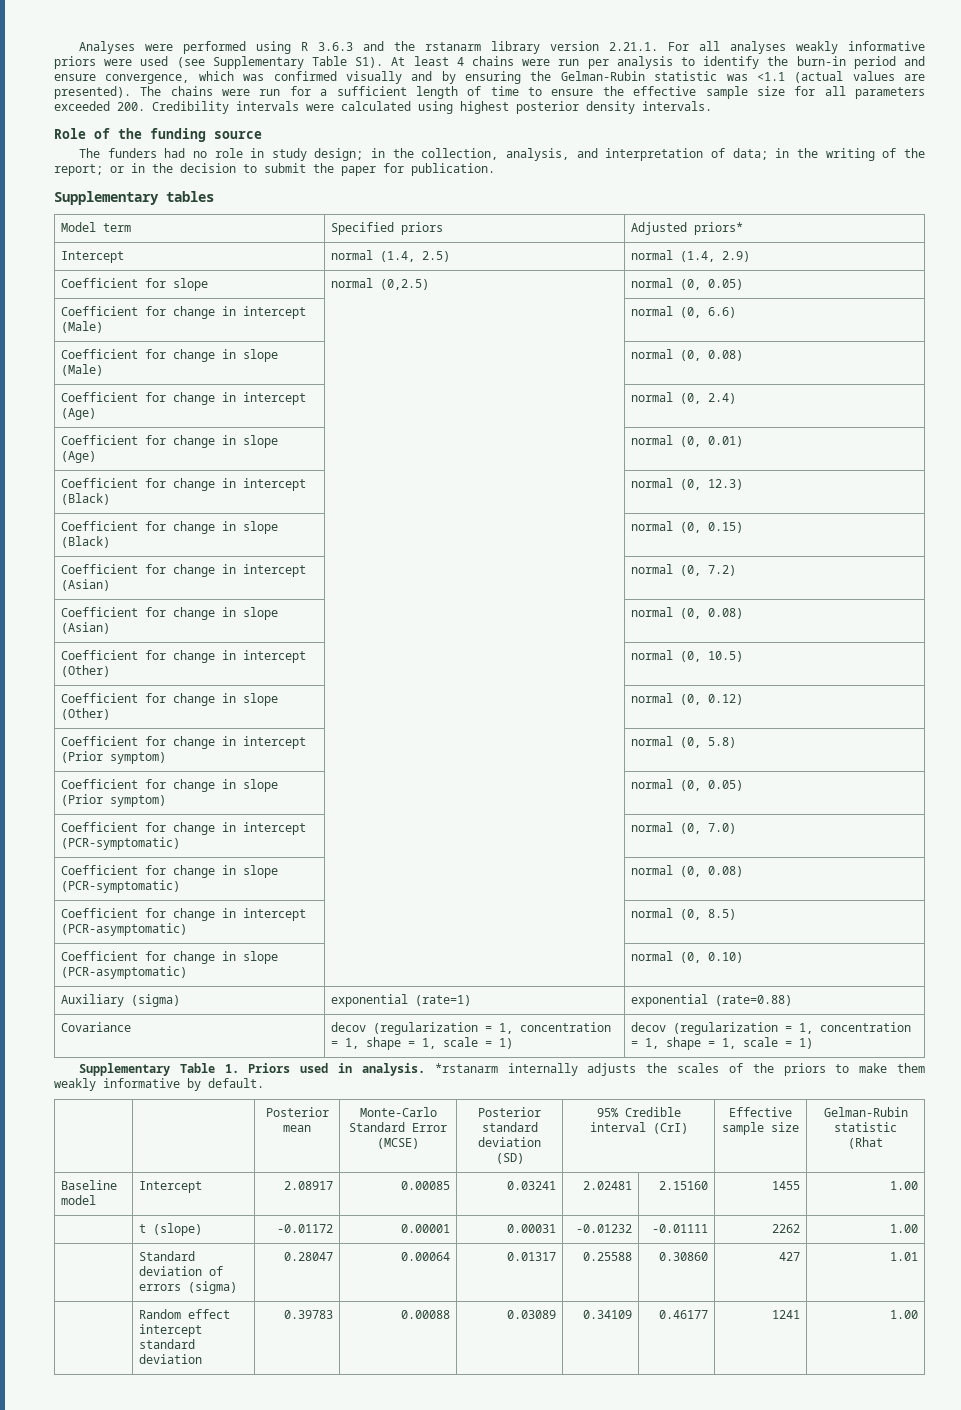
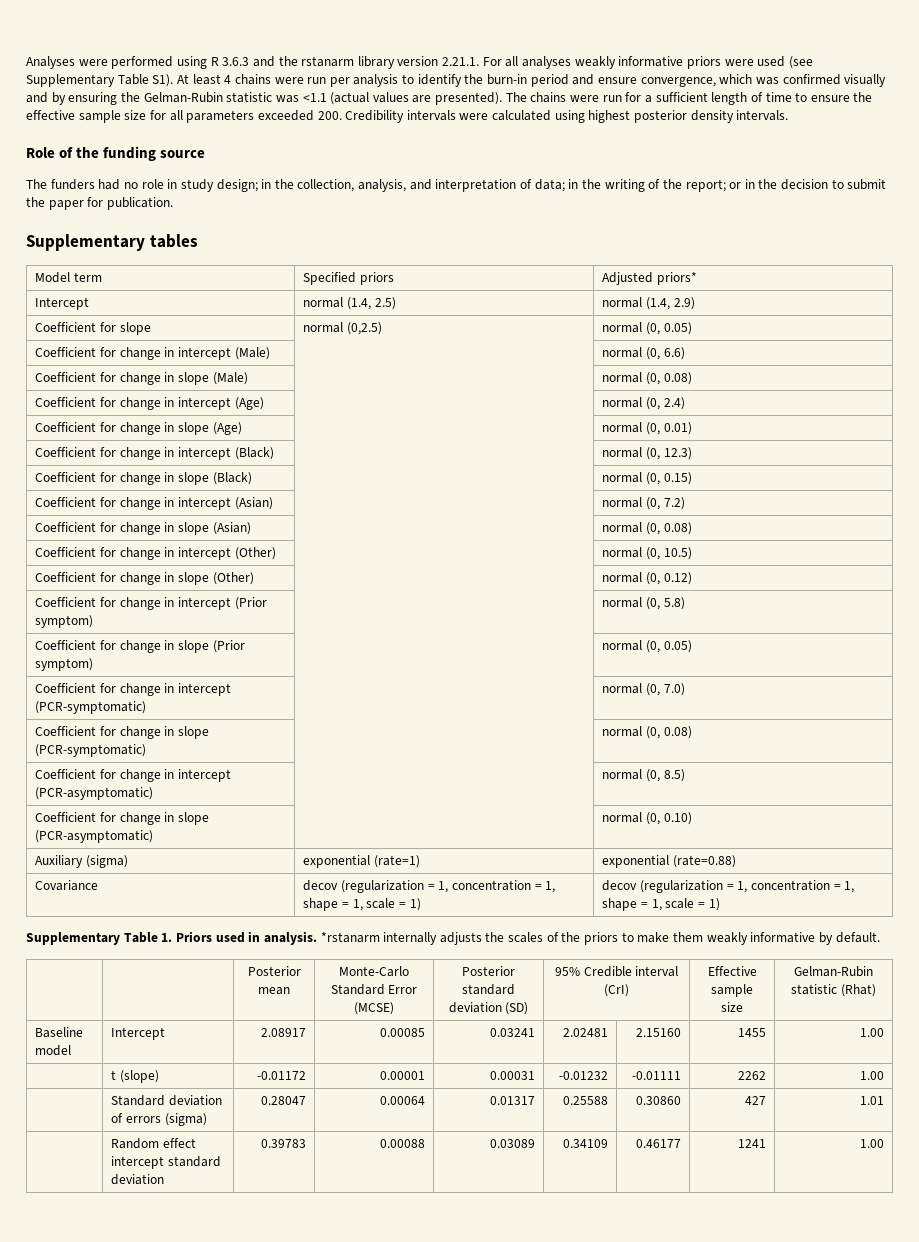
[848,1137,883,1149] (Rhat -> [840,984,876,997] (Rhat)

